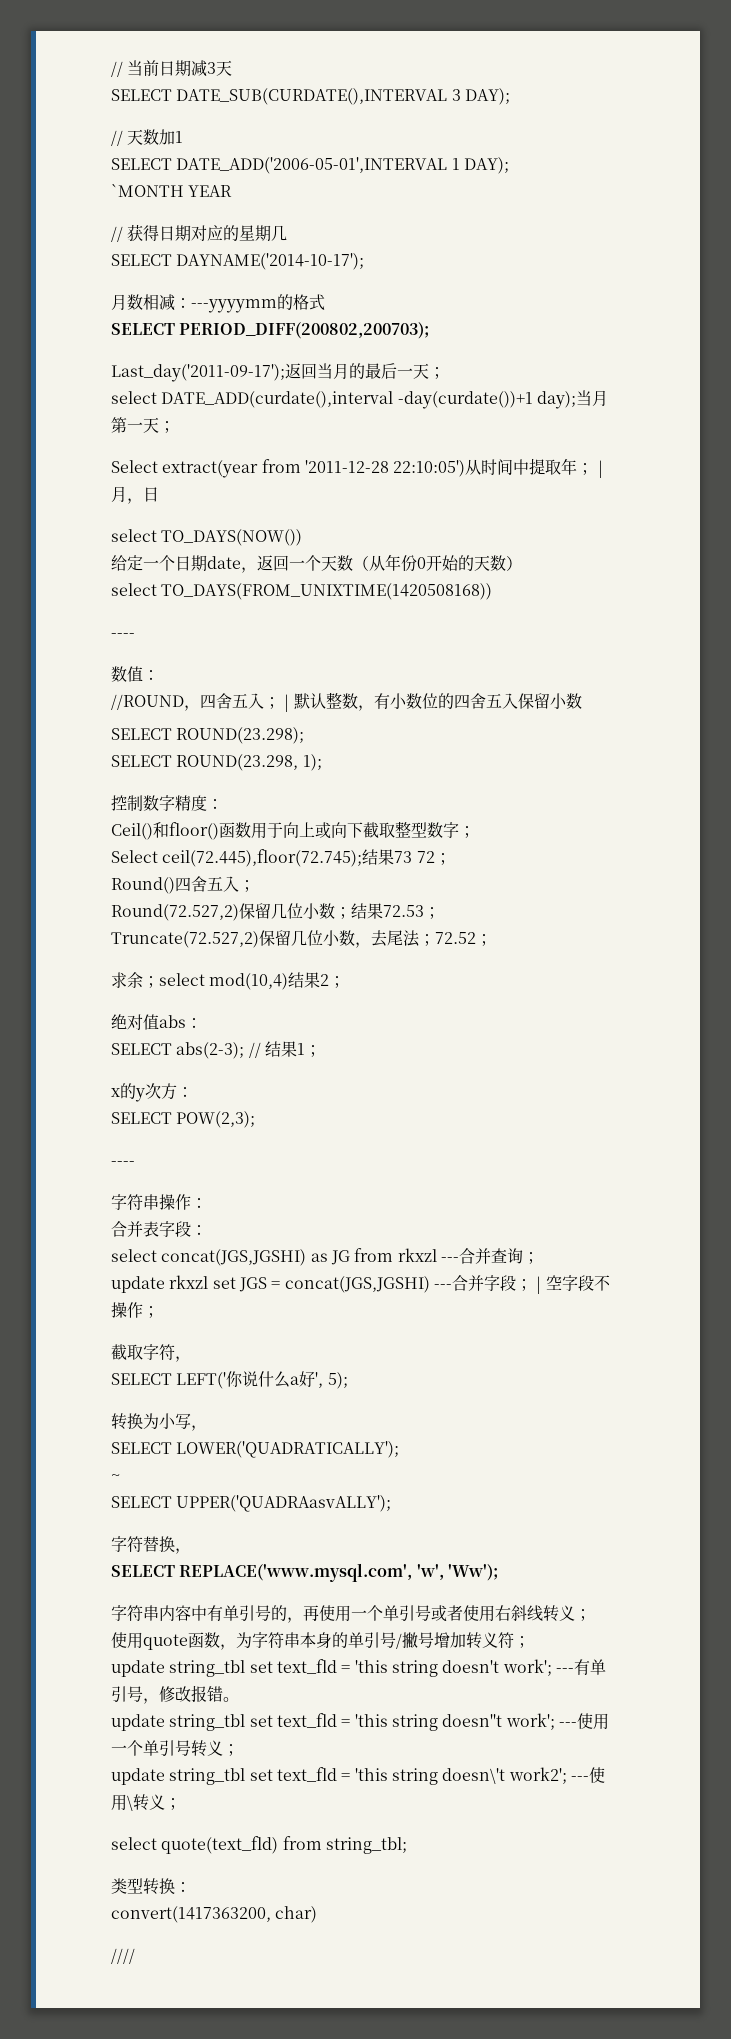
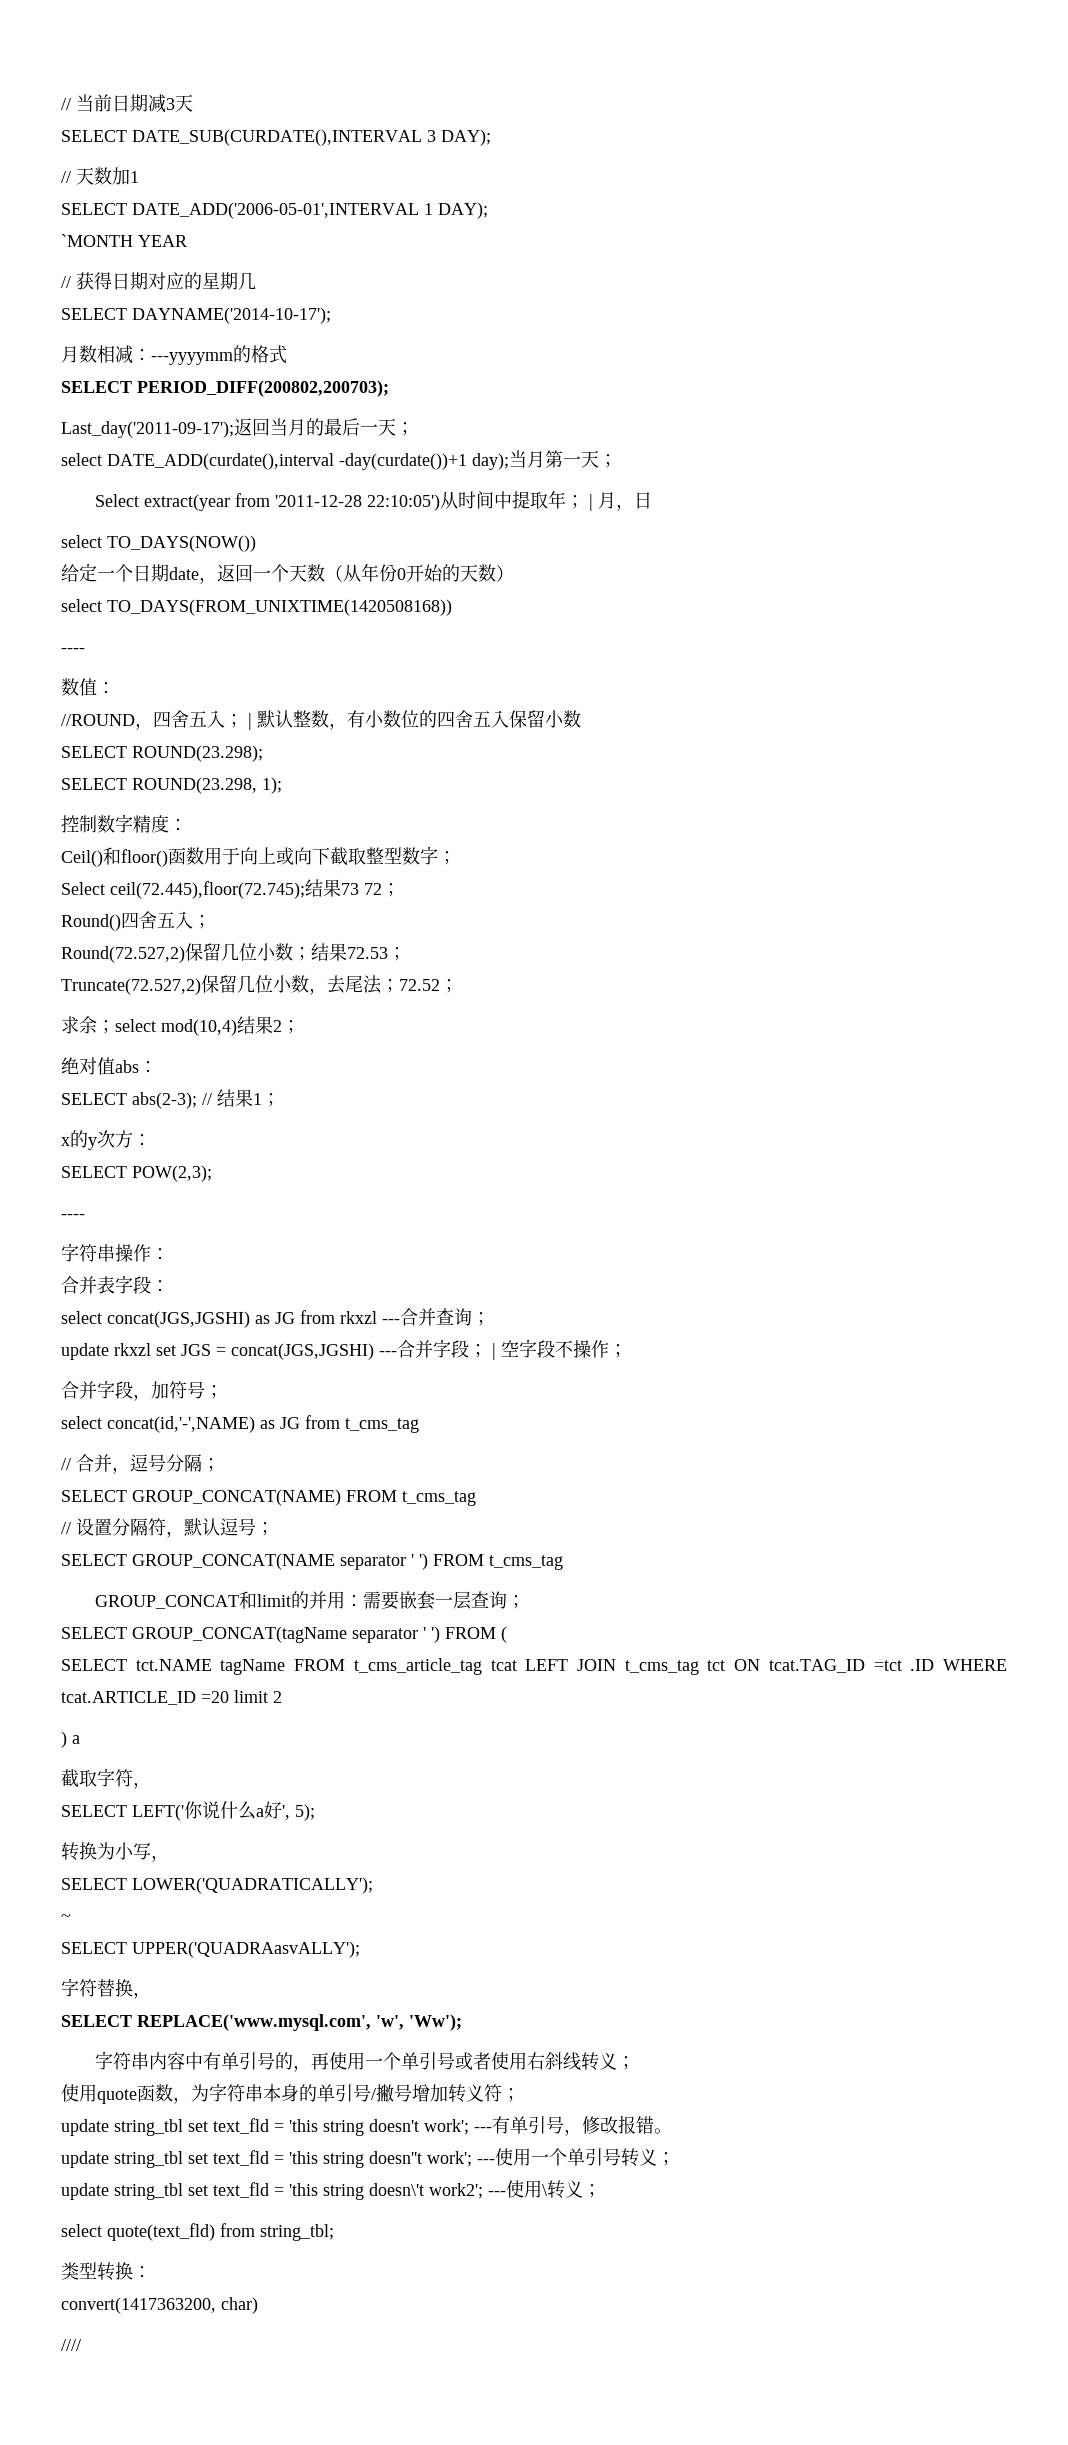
(159, 1312) none -> [61,1380,223,1401] [61,1415,419,1433] [61,1454,220,1474] [61,1489,476,1506] [61,1518,274,1538] [61,1553,563,1570] [95,1591,526,1610] [61,1626,507,1643] [61,1658,1007,1675] [61,1690,282,1705] [61,1731,80,1748] // 合并字段，加符号； // select concat(id,'-',NAME) as JG from t_cms_tag // // 合并，逗号分隔； // SELECT GROUP_CONCAT(NAME) FROM t_cms_tag // // 设置分隔符，默认逗号； // SELECT GROUP_CONCAT(NAME separator ' ') FROM t_cms_tag // GROUP_CONCAT和limit的并用：需要嵌套一层查询； // SELECT GROUP_CONCAT(tagName separator ' ') FROM ( // SELECT tct.NAME tagName FROM t_cms_article_tag tcat LEFT JOIN t_cms_tag tct ON tcat.TAG_ID =tct .ID WHERE tcat.ARTICLE_ID =20 limit 2 // ) a

